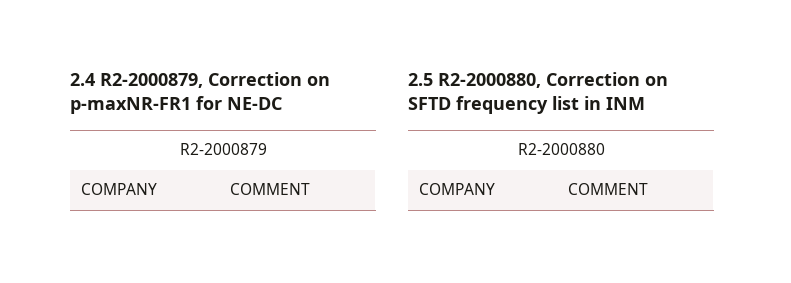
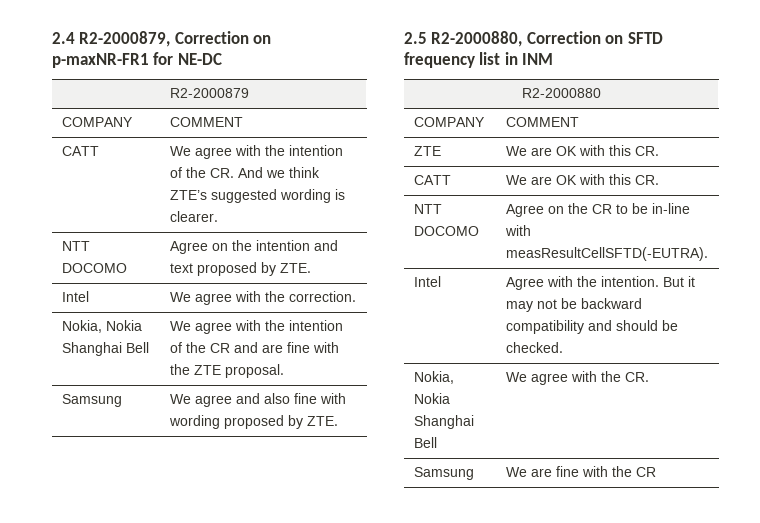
(311, 189) none -> [62,146,100,156] [170,145,344,159] [170,167,321,178] [170,189,346,203] [170,211,219,222] [62,241,91,251] [62,263,128,273] [170,240,339,254] [170,262,312,276] [62,291,90,302] [170,291,357,305] [62,320,143,333] [62,342,150,356] [170,320,344,334] [170,342,340,353] [170,364,285,378] [62,394,123,407] [170,393,347,407] [169,415,339,429] // CATT | We agree with the intention of the CR. And we think ZTE’s suggested wording is clearer. // NTT DOCOMO | Agree on the intention and text proposed by ZTE. // Intel | We agree with the correction. // Nokia, Nokia Shanghai Bell | We agree with the intention of the CR and are fine with the ZTE proposal. // Samsung | We agree and also fine with wording proposed by ZTE.
(649, 189) none -> [414,146,442,156] [506,145,660,156] [414,175,452,185] [506,174,660,185] [414,204,443,214] [414,226,480,236] [506,203,691,217] [505,225,532,236] [506,247,709,261] [414,276,442,287] [506,276,696,290] [506,298,643,312] [506,320,679,334] [506,342,564,353] [414,371,455,384] [414,393,451,404] [414,415,475,429] [414,437,438,448] [506,371,650,385] [414,467,475,480] [506,466,657,477] // ZTE | We are OK with this CR. // CATT | We are OK with this CR. // NTT DOCOMO | Agree on the CR to be in-line with measResultCellSFTD(-EUTRA). // Intel | Agree with the intention. But it may not be backward compatibility and should be checked. // Nokia, Nokia Shanghai Bell | We agree with the CR. // Samsung | We are fine with the CR

